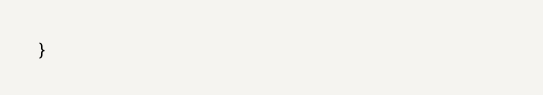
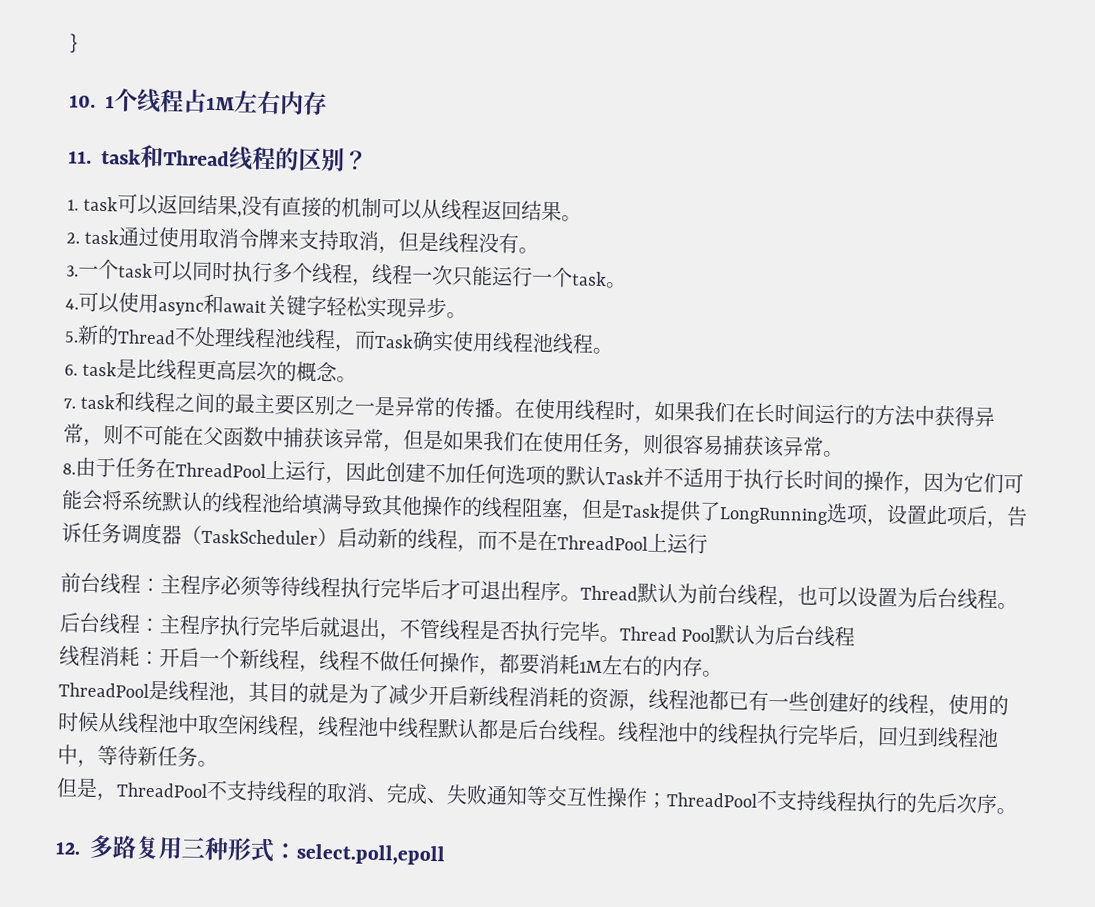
(45, 50) none -> [69,88,327,116] [68,144,368,172] [67,193,583,222] [66,226,540,255] [66,258,627,289] [65,291,467,319] [64,324,613,355] [64,358,358,383] [63,391,996,427] [63,423,844,458] [62,456,1024,495] [61,489,1028,530] [61,522,708,554] [60,572,1018,610] [59,612,856,648] [59,645,723,678] [58,679,1009,718] [57,711,999,749] [57,744,218,769] [56,777,1017,815] [55,834,445,866] // 10. 1个线程占1M左右内存 // 11. task和Thread线程的区别？ // 1. task可以返回结果,没有直接的机制可以从线程返回结果。 // 2. task通过使用取消令牌来支持取消，但是线程没有。 // 3.一个task可以同时执行多个线程，线程一次只能运行一个task。 // 4.可以使用async和await关键字轻松实现异步。 // 5.新的Thread不处理线程池线程，而Task确实使用线程池线程。 // 6. task是比线程更高层次的概念。 // 7. task和线程之间的最主要区别之一是异常的传播。在使用线程时，如果我们在长时间运行的方法中获得异常，则不可能在父函数中捕获该异常，但是如果我们在使用任务，则很容易捕获该异常。 // 8.由于任务在ThreadPool上运行，因此创建不加任何选项的默认Task并不适用于执行长时间的操作，因为它们可能会将系统默认的线程池给填满导致其他操作的线程阻塞，但是Task提供了LongRunning选项，设置此项后，告诉任务调度器（TaskScheduler）启动新的线程，而不是在ThreadPool上运行 // 前台线程：主程序必须等待线程执行完毕后才可退出程序。Thread默认为前台线程，也可以设置为后台线程。 // 后台线程：主程序执行完毕后就退出，不管线程是否执行完毕。Thread Pool默认为后台线程 // 线程消耗：开启一个新线程，线程不做任何操作，都要消耗1M左右的内存。 // ThreadPool是线程池，其目的就是为了减少开启新线程消耗的资源，线程池都已有一些创建好的线程，使用的时候从线程池中取空闲线程，线程池中线程默认都是后台线程。线程池中的线程执行完毕后，回归到线程池中，等待新任务。 // 但是，ThreadPool不支持线程的取消、完成、失败通知等交互性操作；ThreadPool不支持线程执行的先后次序。 // 12.多路复用三种形式：select.poll,epoll

